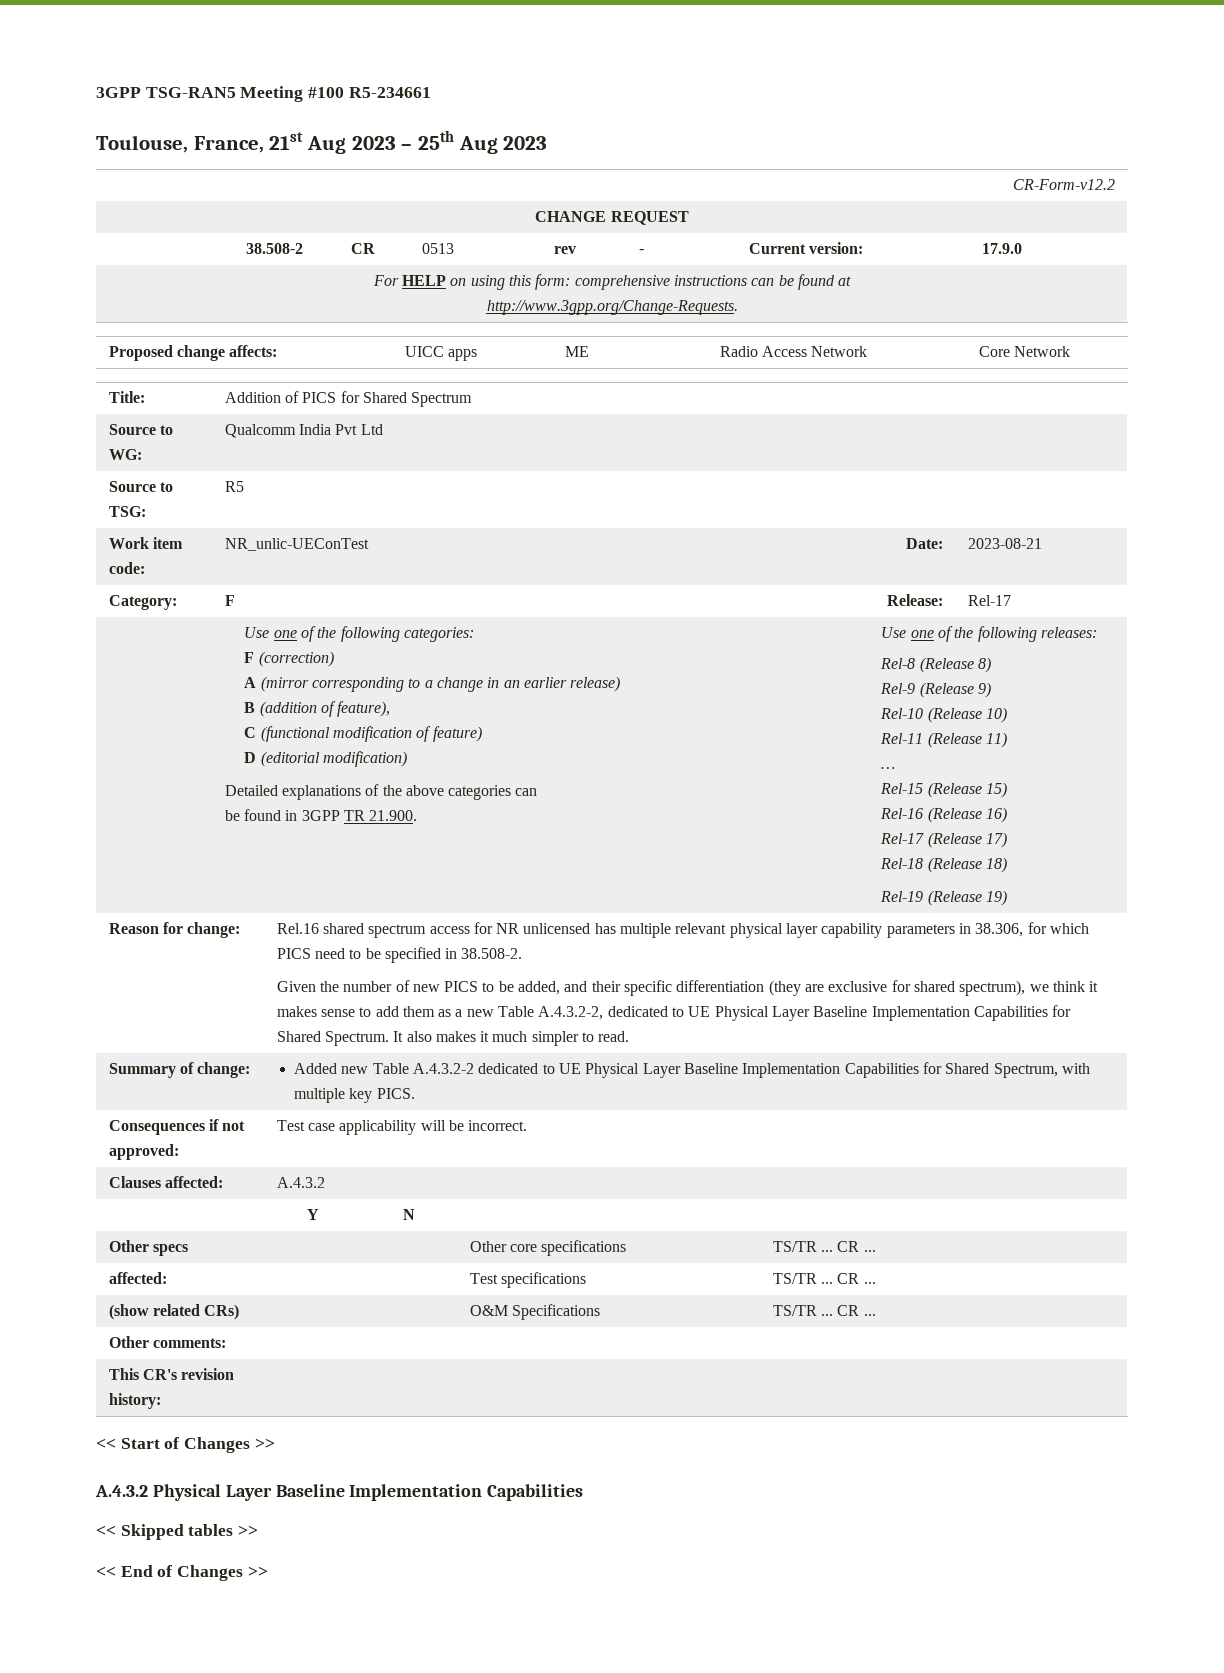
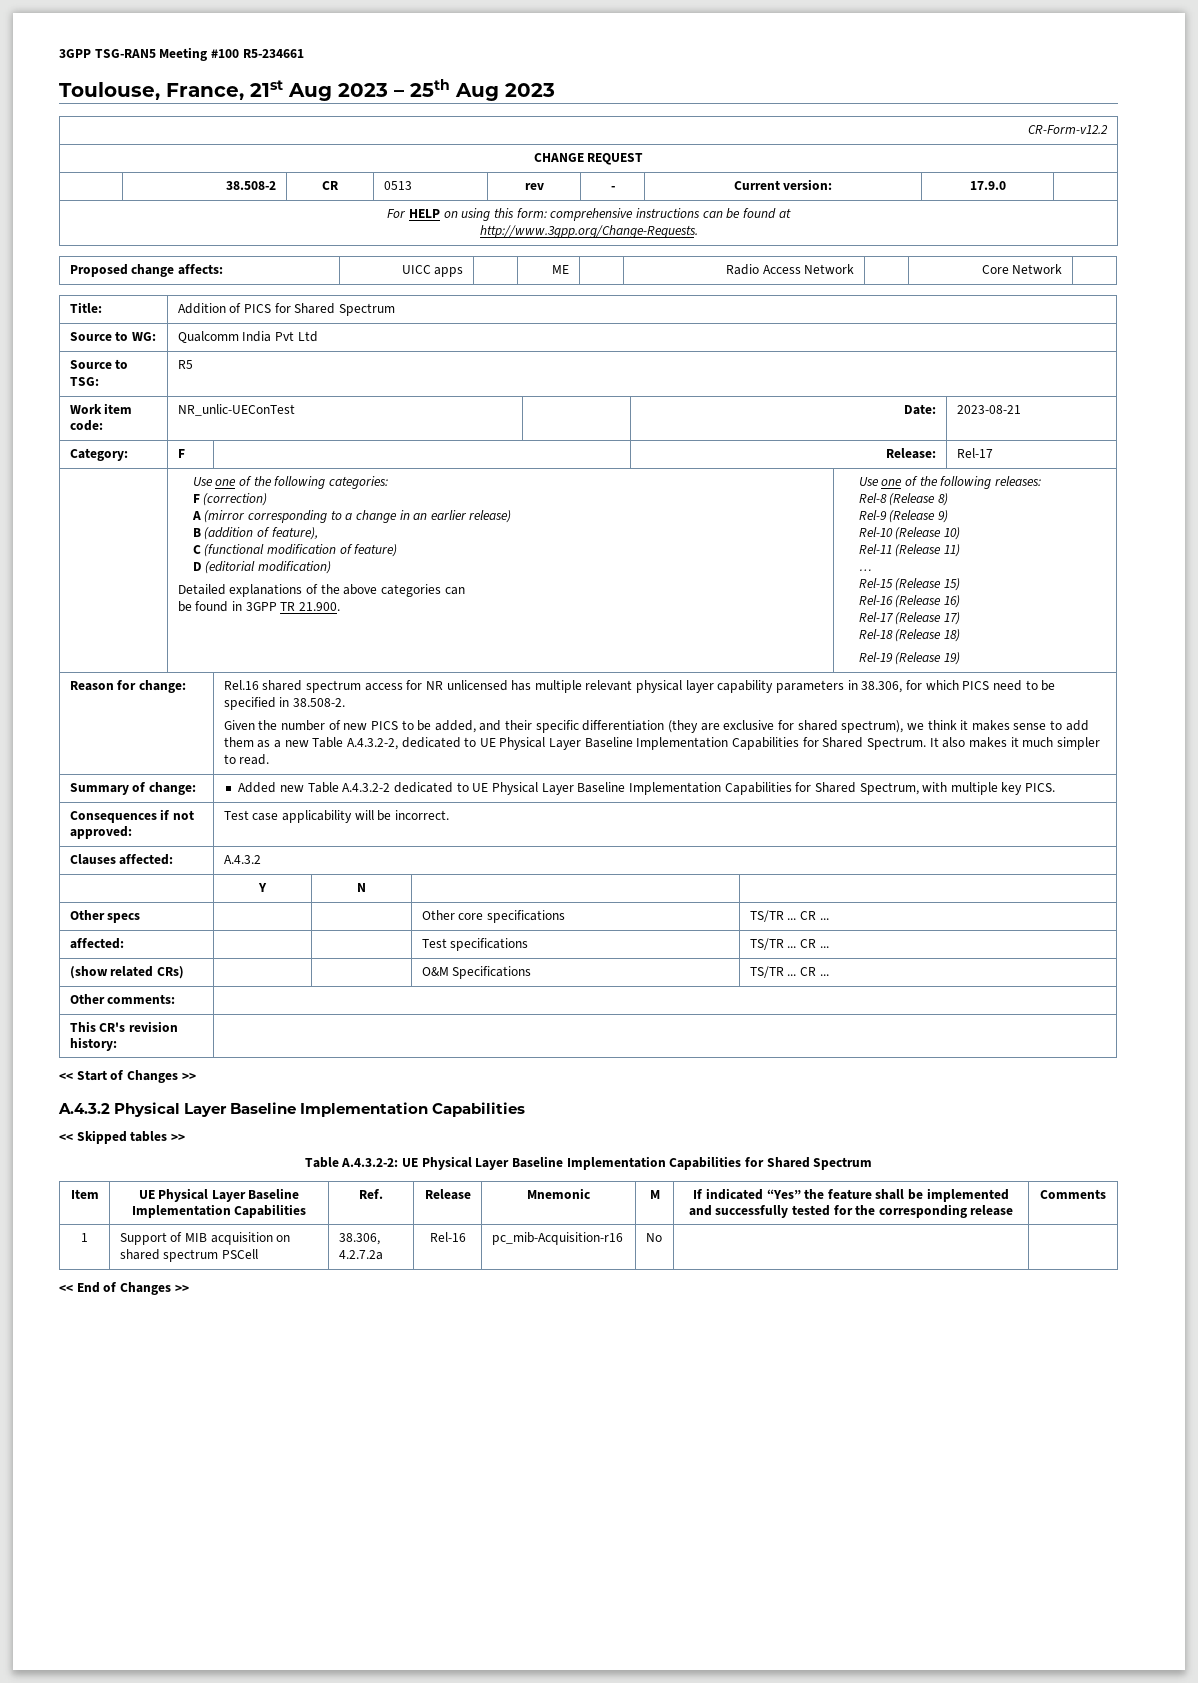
(259, 1530) none -> [304,1156,873,1170] [70,1189,99,1199] [138,1188,300,1202] [131,1204,307,1218] [359,1189,383,1199] [424,1189,471,1200] [527,1188,590,1199] [649,1190,660,1199] [693,1188,1009,1202] [688,1204,1014,1218] [1040,1189,1106,1199] [81,1233,88,1242] [119,1232,291,1245] [119,1249,258,1262] [338,1233,380,1245] [338,1250,383,1260] [429,1232,466,1242] [491,1232,623,1245] [645,1233,662,1242] // Table A.4.3.2-2: UE Physical Layer Baseline Implementation Capabilities for Shared Spectrum // Item | UE Physical Layer Baseline Implementation Capabilities | Ref. | Release | Mnemonic | M | If indicated “Yes” the feature shall be implemented and successfully tested for the corresponding release | Comments // 1 | Support of MIB acquisition on shared spectrum PSCell | 38.306, 4.2.7.2a | Rel-16 | pc_mib-Acquisition-r16 | No | |

